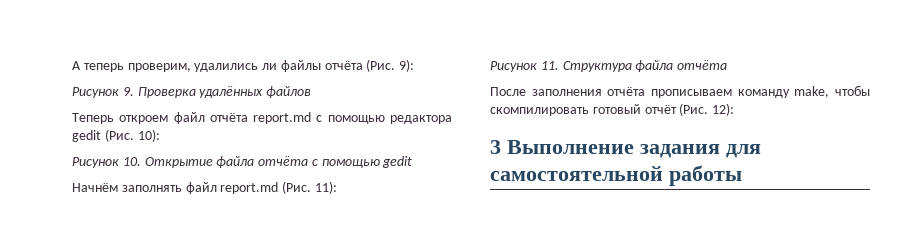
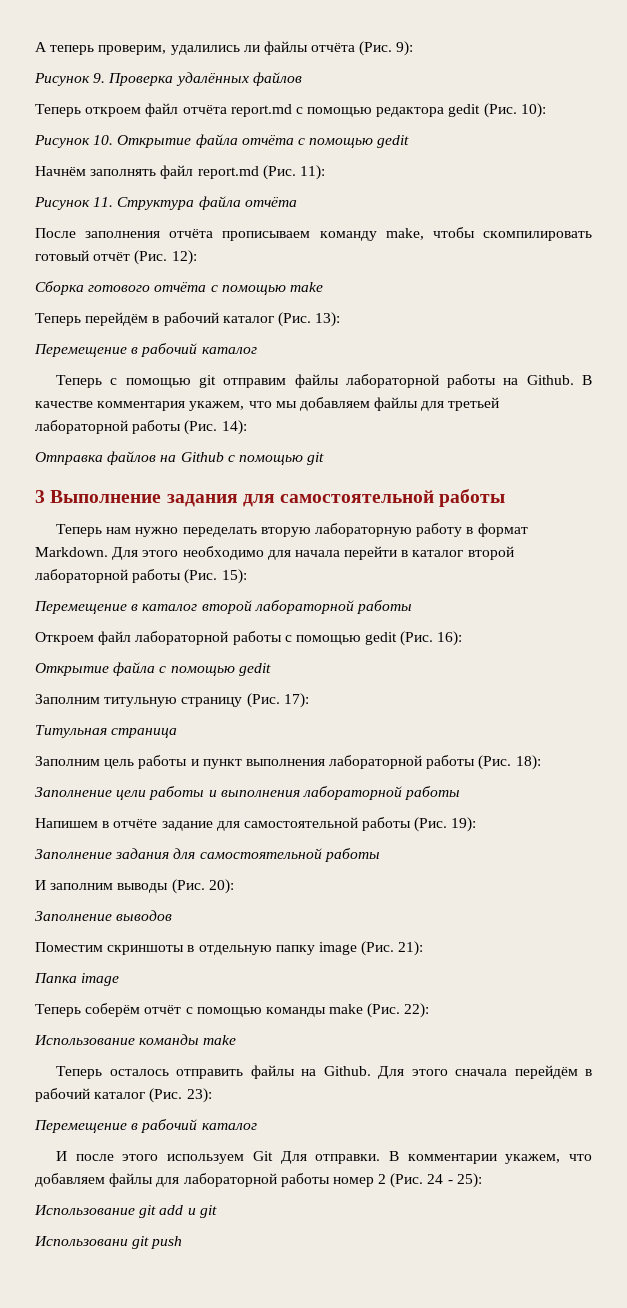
(735, 109) none -> [35,281,323,295] [35,312,341,327] [34,343,257,357] [56,374,592,388] [35,397,500,411] [35,420,247,435] [35,451,325,465] // Сборка готового отчёта с помощью make // Теперь перейдём в рабочий каталог (Рис. 13): // Перемещение в рабочий каталог // Теперь с помощью git отправим файлы лабораторной работы на Github. В качестве комментария укажем, что мы добавляем файлы для третьей лабораторной работы (Рис. 14): // Отправка файлов на Github с помощью git
(742, 175) none -> [56,523,528,537] [35,546,514,560] [35,569,247,584] [34,600,412,614] [35,631,463,646] [35,662,271,676] [35,693,309,708] [35,725,178,738] [35,755,541,770] [35,786,461,800] [35,817,477,832] [35,848,380,862] [35,879,234,894] [35,910,173,921] [35,941,424,956] [34,973,120,986] [35,1003,430,1018] [34,1034,237,1045] [56,1065,592,1079] [35,1088,212,1103] [34,1119,257,1133] [56,1151,592,1164] [35,1173,482,1188] [34,1205,217,1218] [34,1236,183,1249] // Теперь нам нужно переделать вторую лабораторную работу в формат Markdown. Для этого необходимо для начала перейти в каталог второй лабораторной работы (Рис. 15): // Перемещение в каталог второй лабораторной работы // Откроем файл лабораторной работы с помощью gedit (Рис. 16): // Открытие файла с помощью gedit // Заполним титульную страницу (Рис. 17): // Титульная страница // Заполним цель работы и пункт выполнения лабораторной работы (Рис. 18): // Заполнение цели работы и выполнения лабораторной работы // Напишем в отчёте задание для самостоятельной работы (Рис. 19): // Заполнение задания для самостоятельной работы // И заполним выводы (Рис. 20): // Заполнение выводов // Поместим скриншоты в отдельную папку image (Рис. 21): // Папка image // Теперь соберём отчёт с помощью команды make (Рис. 22): // Использование команды make // Теперь осталось отправить файлы на Github. Для этого сначала перейдём в рабочий каталог (Рис. 23): // Перемещение в рабочий каталог // И после этого используем Git Для отправки. В комментарии укажем, что добавляем файлы для лабораторной работы номер 2 (Рис. 24 - 25): // Использование git add и git // Использовани git push

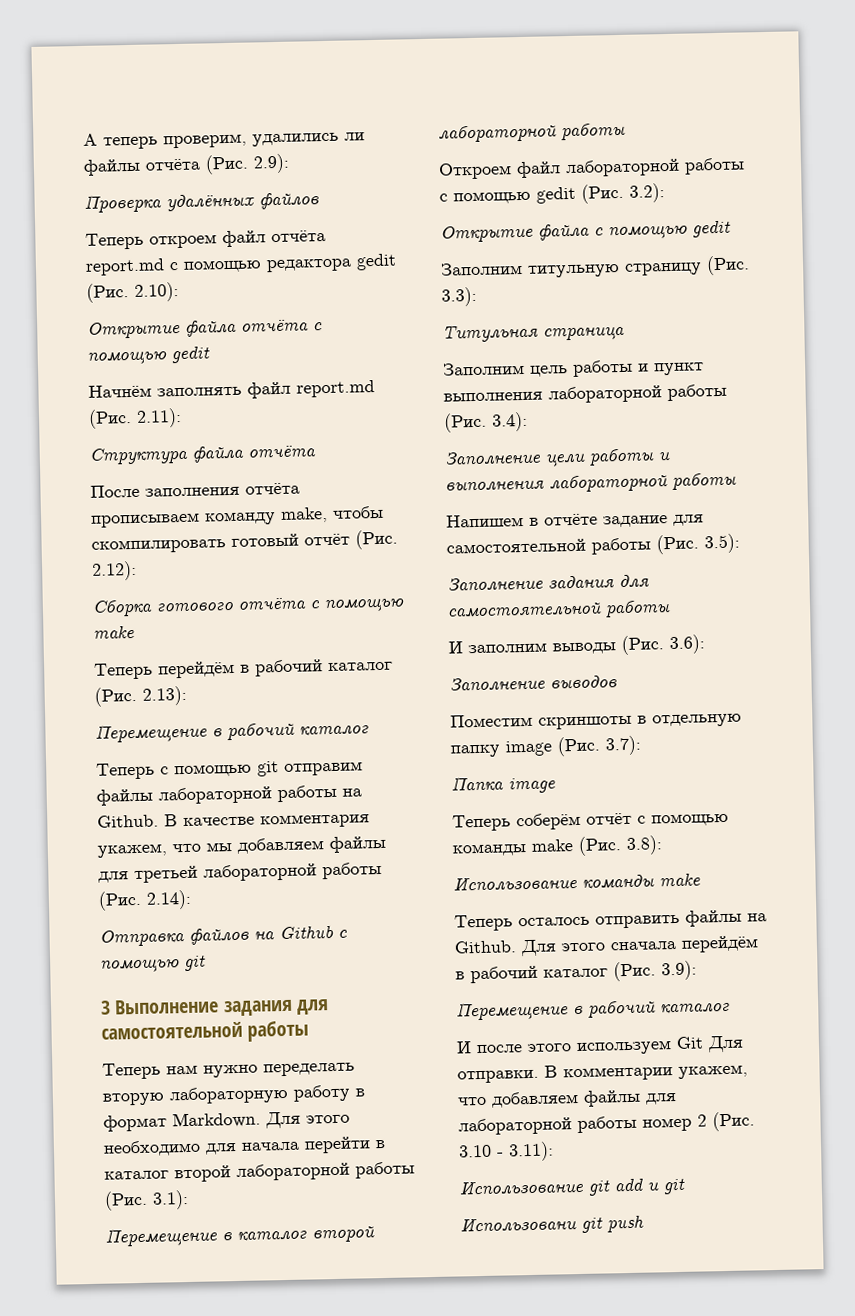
[396,41,414,56] [34,73,106,86] 9): // Рисунок 9. -> [253,153,290,174] 2.9): //
[520,103,546,118] [34,135,114,148] 10): // Рисунок 10. -> [134,282,179,302] 2.10): //
[299,165,325,180] [34,197,114,210] 11): // Рисунок 11. -> [136,407,182,428] 2.11): //
[171,250,197,265] 12): -> [91,560,137,581] 2.12):
[315,312,341,327] 13): -> [142,685,187,706] 2.13):
[221,420,247,435] 14): -> [146,889,192,910] 2.14):
[221,569,247,584] 15): -> [152,1190,189,1210] 3.1):
[437,631,463,646] 16): -> [629,183,665,203] 3.2):
[283,693,309,708] 17): -> [441,286,477,307] 3.3):
[515,755,541,770] 18): -> [492,411,528,432] 3.4):
[451,817,477,832] 19): -> [704,533,740,554] 3.5):
[208,879,234,894] 20): -> [669,634,705,655] 3.6):
[398,941,424,956] 21): -> [605,735,642,756] 3.7):
[404,1003,430,1018] 22): -> [626,835,663,855] 3.8):
[186,1088,212,1103] 23): -> [661,960,697,981] 3.9):
[427,1173,482,1188] 24 - 25): -> [458,1141,554,1162] 3.10 - 3.11):

